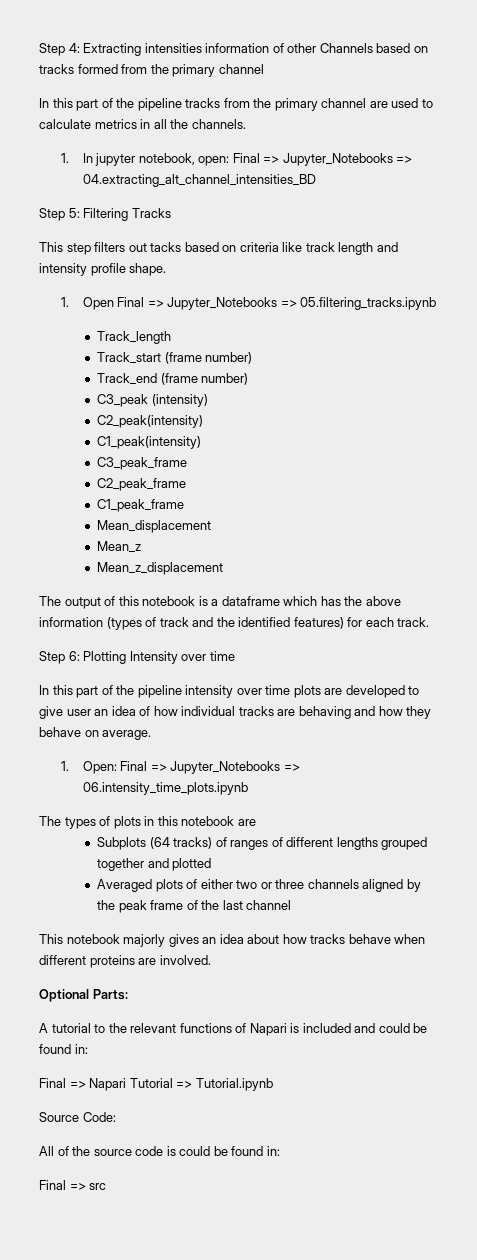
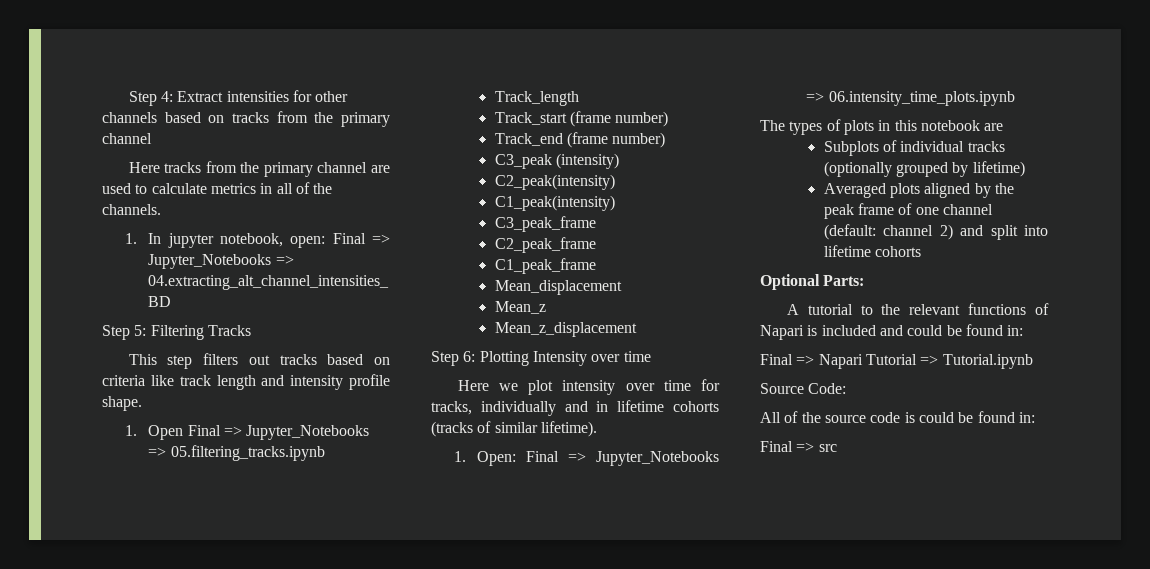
[83,43,373,56] Extracting intensities information of other Channels -> [177,90,349,102] [102,112,157,123] Extract intensities for other channels
[77,64,118,74] formed -> (269, 117) none
[39,98,182,111] In this part of the pipeline -> [128,162,160,173] Here
(167, 124) none -> [295,182,310,194] of
[150,242,182,252] tacks -> [279,354,317,365] tracks
[39,596,401,609] [39,617,430,630] // The output of this notebook is a dataframe which has the above information (types of track and the identified features) for each track. -> (637, 329) none
[39,685,420,698] [39,706,432,719] [39,727,152,740] In this part of the pipeline intensity over time plots are developed to give user an idea of how individual tracks are behaving and how they behave on average. -> [457,379,720,395] [431,400,719,416] [431,421,597,437] Here we plot intensity over time for tracks, individually and in lifetime cohorts (tracks of similar lifetime).
[149,837,428,850] [97,858,212,871] [97,879,359,892] (64 tracks) of ranges of different lengths grouped together and plotted // Averaged plots of either two or three channels -> [883,140,1005,152] [823,161,1025,177] [823,183,921,198] of individual tracks (optionally grouped by lifetime) // Averaged plots
[201,900,292,910] [39,934,426,947] [39,955,211,968] the last channel // This notebook majorly gives an idea about how tracks behave when different proteins are involved. -> [915,204,994,215] [823,224,1048,240] [823,245,922,257] one channel (default: channel 2) and split into lifetime cohorts

